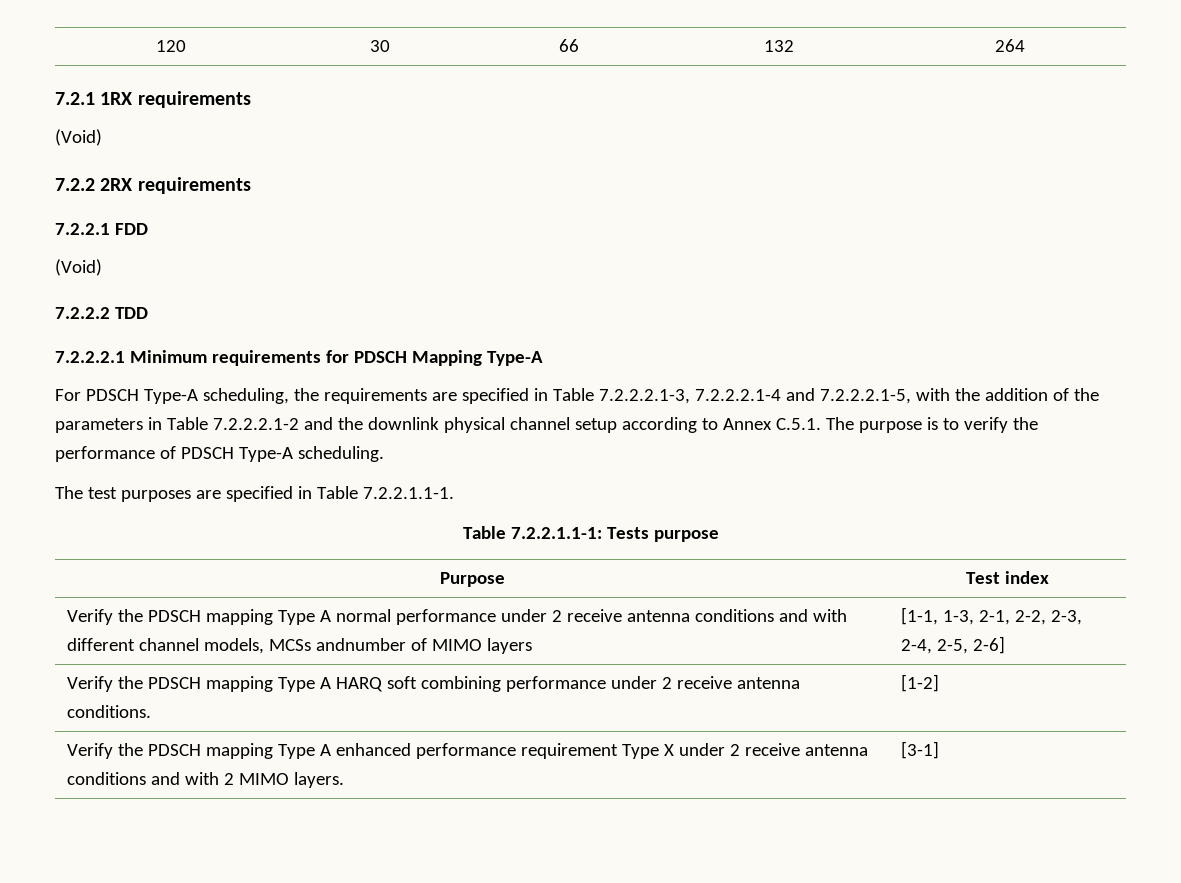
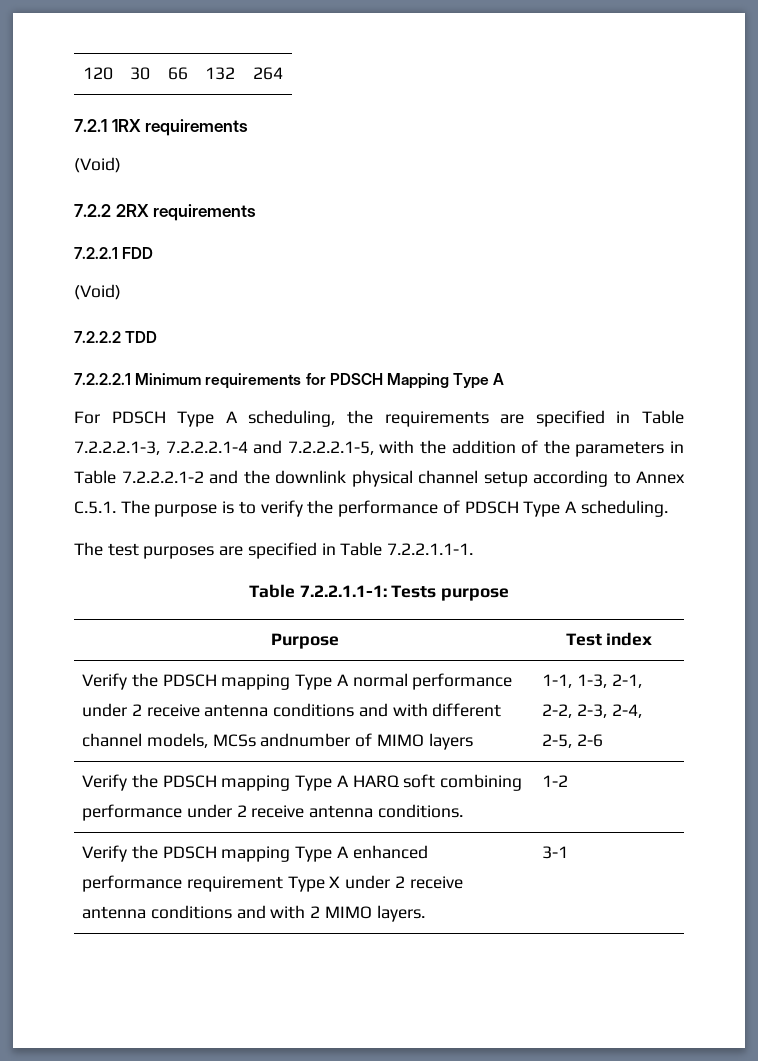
[486,351,543,366] Type-A -> [453,373,505,389] Type A
[143,389,198,404] Type-A -> [177,411,238,427] Type A
[238,447,293,462] Type-A -> [523,501,577,517] Type A
[900,607,938,625] [1-1, -> [542,674,573,688] 1-1,
[972,636,1005,654] 2-6] -> [576,734,603,747] 2-6
[900,674,939,692] [1-2] -> [542,775,569,787] 1-2
[900,741,939,759] [3-1] -> [542,846,569,859] 3-1

